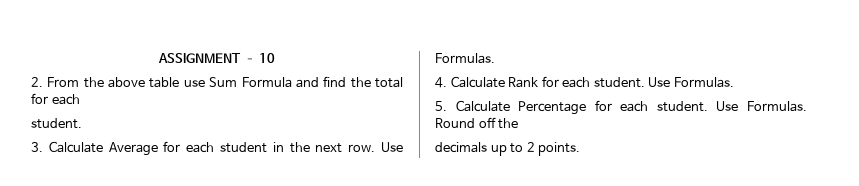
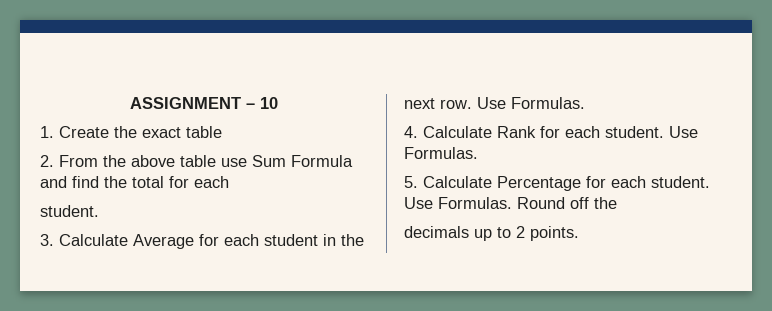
(276, 58) none -> [40,126,222,138] // 1. Create the exact table

